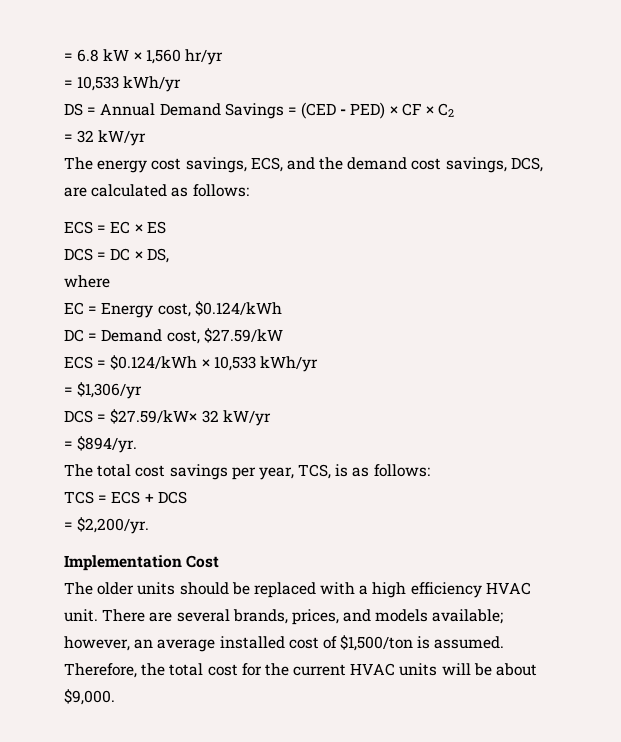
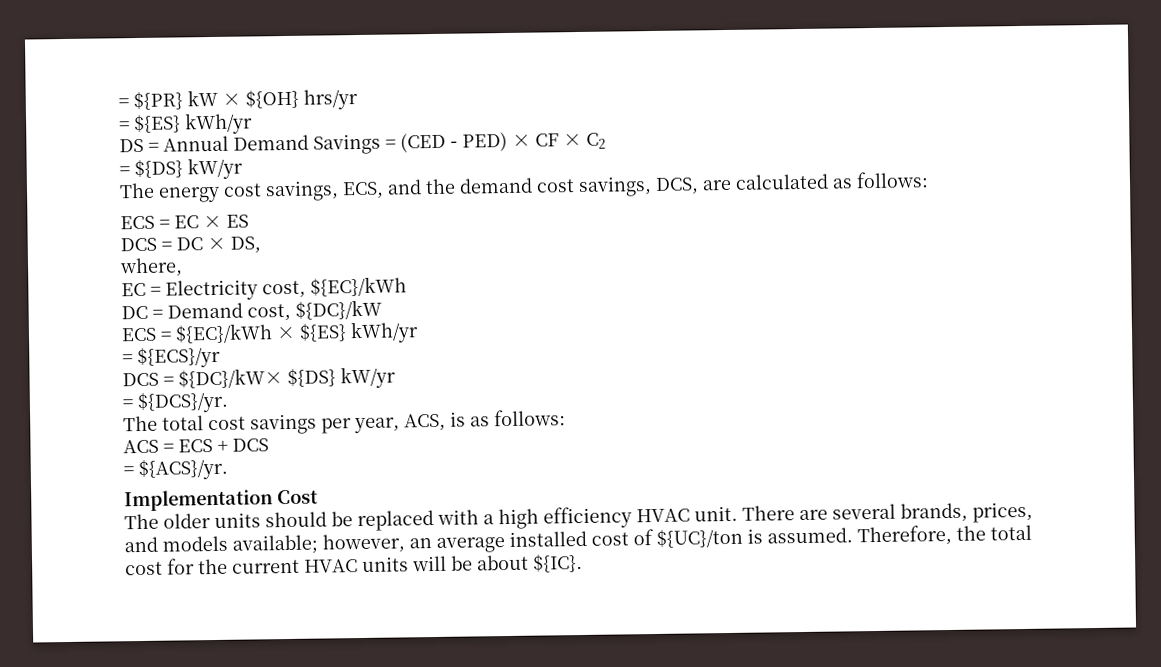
[64,49,100,62] = 6.8 -> [118,91,183,111] = ${PR}
[145,49,223,65] [64,76,120,91] 1,560 hr/yr // = 10,533 -> [245,89,358,110] [119,114,181,134] ${OH} hrs/yr // = ${ES}
[77,130,95,143] 32 -> [134,159,183,179] ${DS}
[64,275,110,288] where -> [119,257,183,278] where,
[101,301,282,318] Energy cost, $0.124/kWh -> [165,276,407,301] Electricity cost, ${EC}/kWh
[203,328,283,343] [64,355,256,371] $27.59/kW // ECS = $0.124/kWh × 10,533 -> [295,299,382,320] [121,323,347,344] ${DC}/kW // ECS = ${EC}/kWh × ${ES}
[77,382,143,399] [64,409,219,424] $1,306/yr // DCS = $27.59/kW× 32 -> [137,346,221,369] [122,368,336,389] ${ECS}/yr // DCS = ${DC}/kW× ${DS}
[77,436,138,453] $894/yr. -> [137,391,229,414] ${DCS}/yr.
[298,464,332,479] TCS, -> [404,413,446,432] ACS,
[64,491,94,504] TCS -> [123,439,159,454] ACS
[77,517,150,534] $2,200/yr. -> [138,458,228,481] ${ACS}/yr.
[340,635,414,651] $1,500/ton -> [656,528,743,548] ${UC}/ton
[64,689,115,705] $9,000. -> [533,553,583,573] ${IC}.

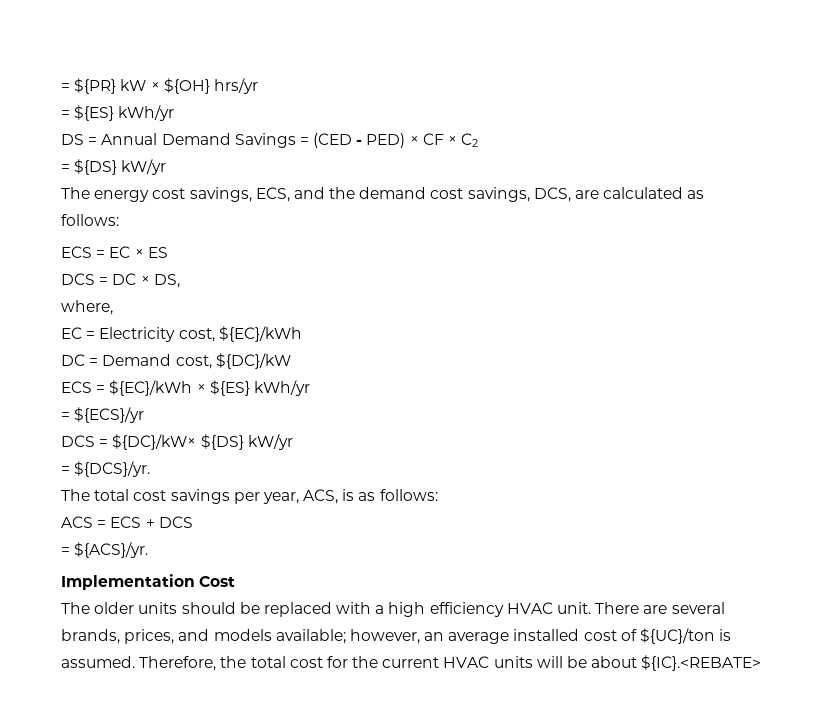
[533,553,583,573] ${IC}. -> [641,655,762,671] ${IC}.<REBATE>

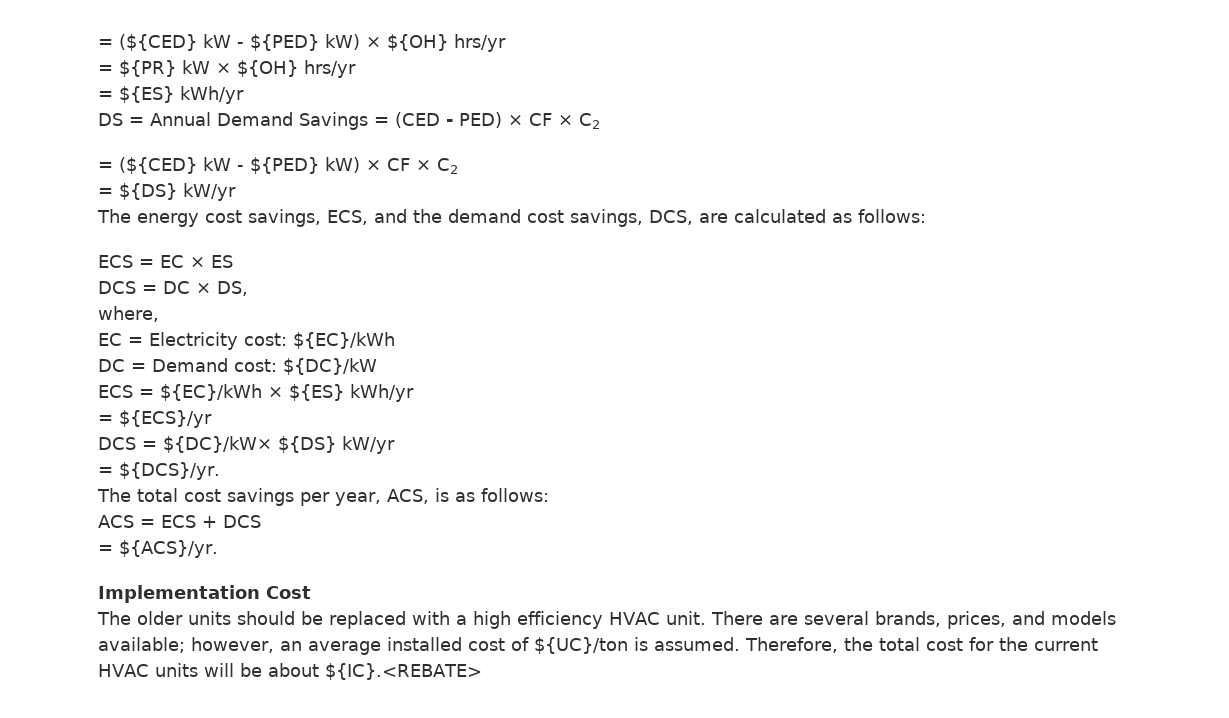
[61,83,70,91] = -> [98,34,506,52] [98,65,113,74] = (${CED} kW - ${PED} kW) × ${OH} hrs/yr // =
(479, 140) none -> [98,157,458,174] // = (${CED} kW - ${PED} kW) × CF × C2
[178,328,215,342] cost, -> [244,333,287,346] cost:
[175,355,212,369] cost, -> [234,359,277,372] cost:

